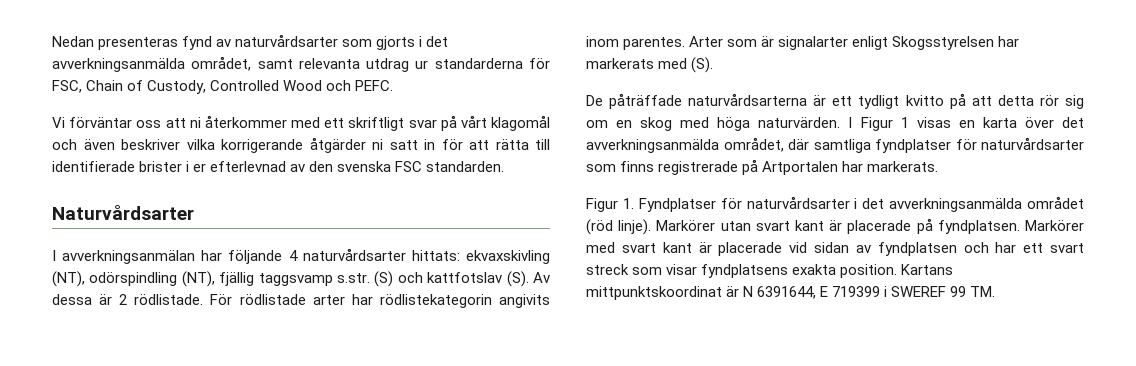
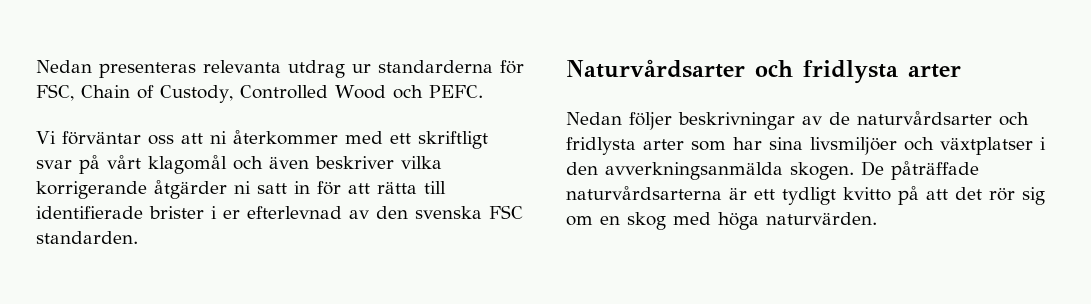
[182,34,449,50] [52,56,293,72] fynd av naturvårdsarter som gjorts i det avverkningsanmälda området, samt -> (196, 70) none
[52,248,550,264] [52,271,550,287] [52,294,550,308] [586,36,1020,50] [586,57,714,73] // I avverkningsanmälan har följande 4 naturvårdsarter hittats: ekvaxskivling (NT), odörspindling (NT), fjällig taggsvamp s.str. (S) och kattfotslav (S). Av dessa är 2 rödlistade. För rödlistade arter har rödlistekategorin angivits inom parentes. Arter som är signalarter enligt Skogsstyrelsen har markerats med (S). // -> [755,60,961,84] [566,111,1029,130] [566,137,1046,155] [566,162,854,180] och fridlysta arter // Nedan följer beskrivningar av de naturvårdsarter och fridlysta arter som har sina livsmiljöer och växtplatser i den avverkningsanmälda skogen.
[997,95,1034,106] detta -> [955,187,982,200] det
[848,117,1085,131] [586,137,1084,153] [586,159,939,175] [586,196,1084,212] [586,218,1084,235] [586,242,1084,256] [586,264,954,278] [586,286,996,300] I Figur 1 visas en karta över det avverkningsanmälda området, där samtliga fyndplatser för naturvårdsarter som finns registrerade på Artportalen har markerats. // Figur 1. Fyndplatser för naturvårdsarter i det avverkningsanmälda området (röd linje). Markörer utan svart kant är placerade på fyndplatsen. Markörer med svart kant är placerade vid sidan av fyndplatsen och har ett svart streck som visar fyndplatsens exakta position. Kartans mittpunktskoordinat är N 6391644, E 719399 i SWEREF 99 TM. -> (877, 218) none

